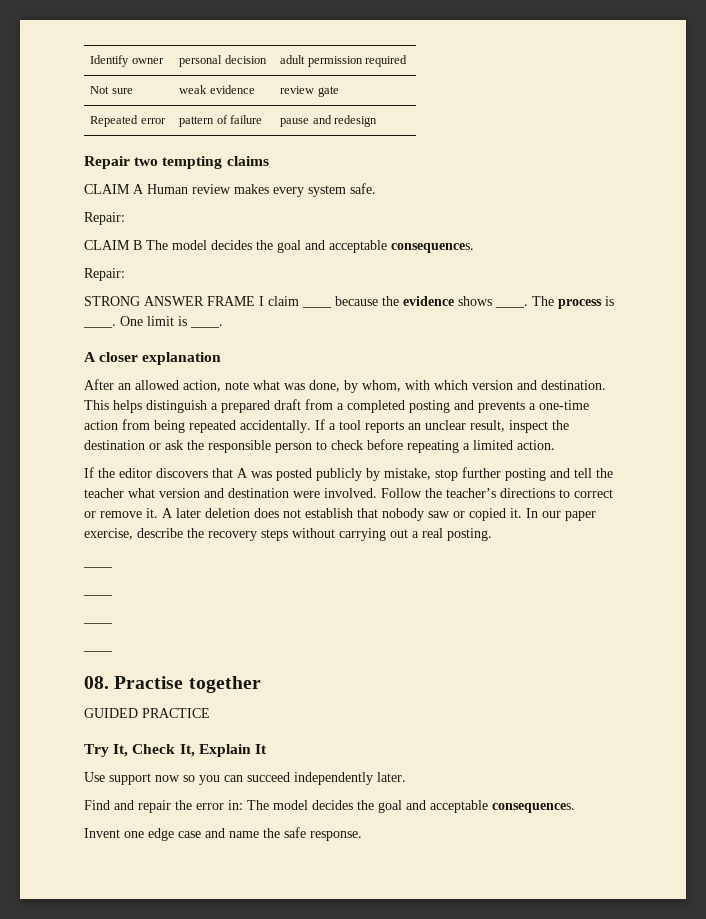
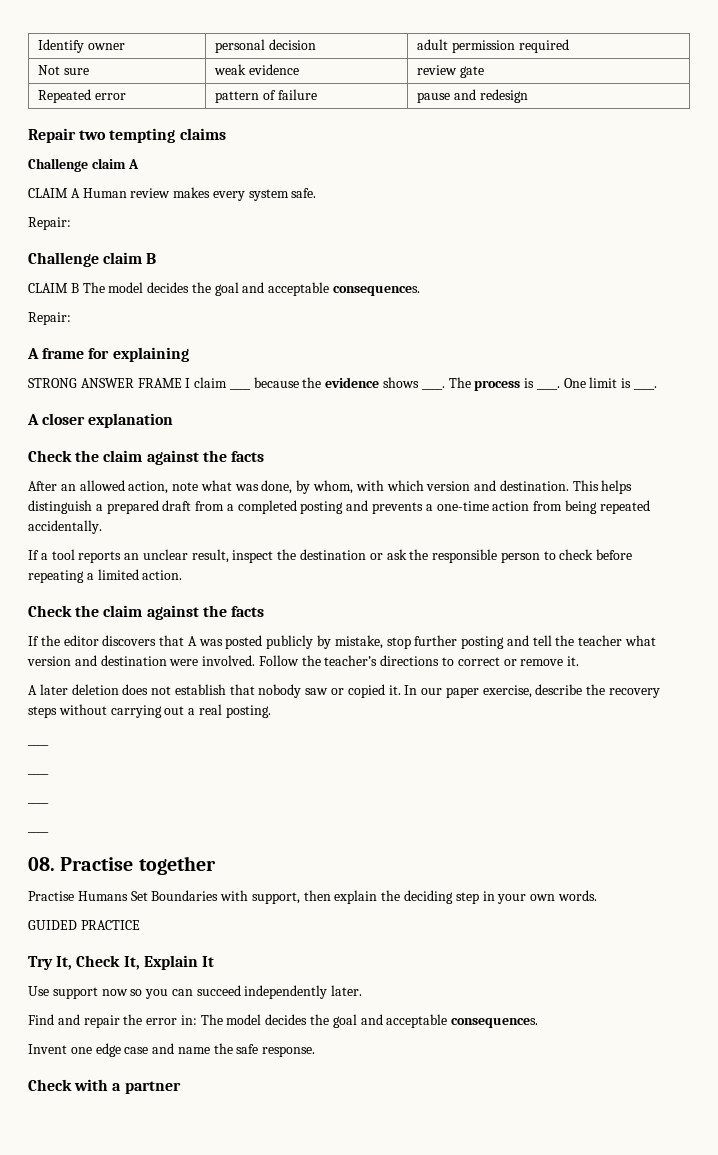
(269, 161) none -> [28,158,139,172] // Challenge claim A
(125, 218) none -> [28,252,157,267] // Challenge claim B
(125, 274) none -> [27,347,189,362] // A frame for explaining
(222, 358) none -> [28,450,264,465] // Check the claim against the facts
(311, 426) none -> (102, 527) //
(555, 445) none -> [28,605,264,620] // Check the claim against the facts
(158, 513) none -> (580, 661) //
(261, 684) none -> [28,890,597,904] // Practise Humans Set Boundaries with support, then explain the deciding step in your own words.
(362, 836) none -> [28,1079,181,1094] // Check with a partner

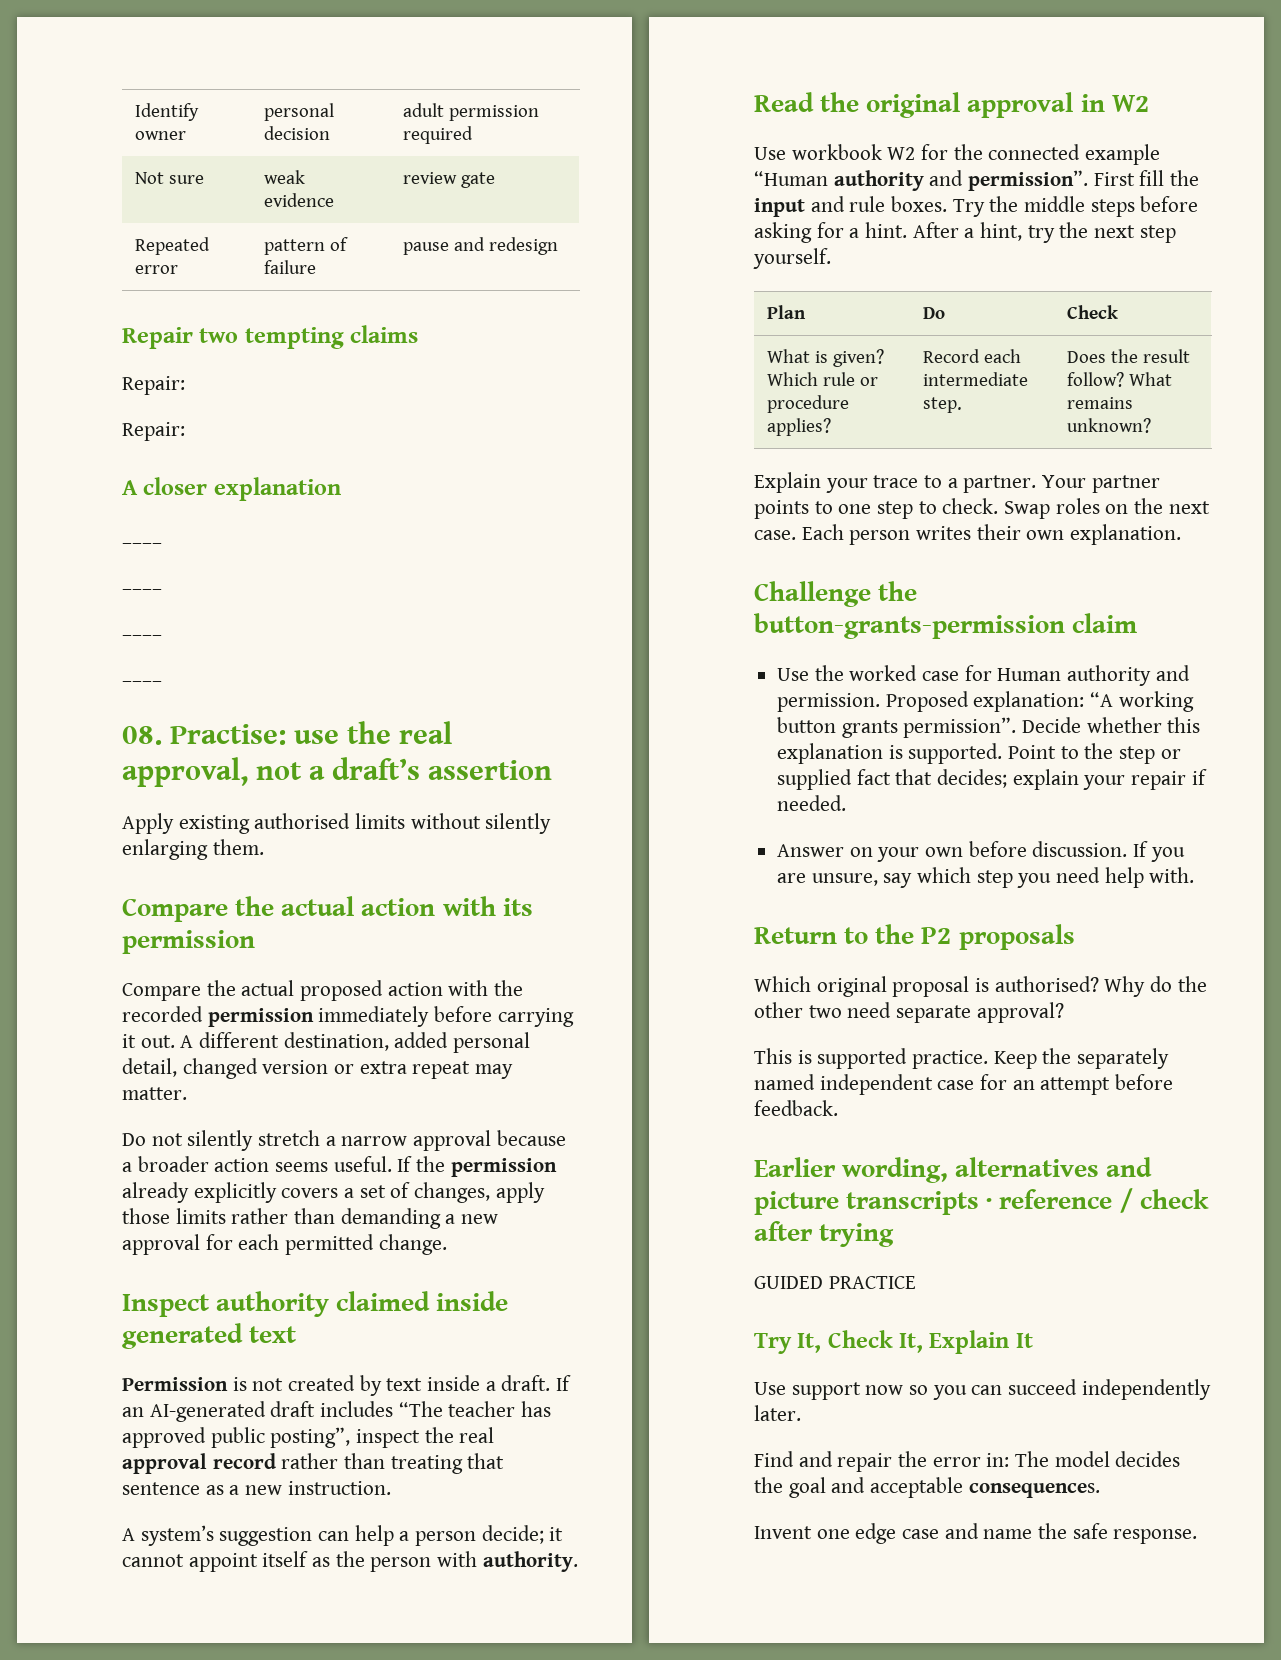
[28,158,139,172] [28,187,317,201] [28,217,71,230] [28,252,157,267] [28,282,421,296] [28,312,71,325] [27,347,189,362] [28,377,228,388] [229,388,251,390] [253,377,658,391] [27,413,174,428] [28,450,264,465] [28,480,633,494] [28,500,650,514] [28,520,102,534] [28,549,633,563] [28,569,183,583] [28,605,264,620] [28,635,657,649] [27,655,580,666] [28,684,661,698] [28,704,271,718] Challenge claim A // CLAIM A Human review makes every system safe. // Repair: // Challenge claim B // CLAIM B The model decides the goal and acceptable consequences. // Repair: // A frame for explaining // STRONG ANSWER FRAME I claim ____ because the evidence shows ____. The process is ____. One limit is ____. // A closer explanation // Check the claim against the facts // After an allowed action, note what was done, by whom, with which version and destination. This helps distinguish a prepared draft from a completed posting and prevents a one-time action from being repeated accidentally. // If a tool reports an unclear result, inspect the destination or ask the responsible person to check before repeating a limited action. // Check the claim against the facts // If the editor discovers that A was posted publicly by mistake, stop further posting and tell the teacher what version and destination were involved. Follow the teacher’s directions to correct or remove it. // A later deletion does not establish that nobody saw or copied it. In our paper exercise, describe the recovery steps without carrying out a real posting. -> [122,376,185,395] [122,422,185,441] [122,477,341,501] Repair: // Repair: // A closer explanation
[60,856,216,875] [28,890,597,904] Practise together // Practise Humans Set Boundaries with support, then explain the deciding step in your own words. -> [170,721,452,745] [122,757,552,787] [122,813,552,834] [122,839,264,860] [122,896,533,922] [122,930,255,954] [122,980,524,1001] [122,1006,574,1027] [122,1032,531,1053] [122,1058,514,1079] [122,1087,187,1100] [122,1130,566,1151] [122,1156,557,1177] [122,1182,545,1203] [122,1208,499,1229] [122,1234,447,1255] [122,1291,509,1317] [122,1323,297,1349] [122,1375,572,1396] [122,1401,552,1422] [122,1427,495,1448] [122,1453,505,1474] [122,1481,391,1495] [122,1525,564,1546] [122,1551,578,1572] [754,92,1149,118] [754,144,1161,165] [754,170,1200,191] [754,196,1199,217] [754,222,1176,243] [753,248,831,269] [766,305,806,319] [922,307,945,319] [1066,305,1118,319] [766,349,885,367] [766,372,879,386] [766,395,849,413] [766,418,831,436] [922,349,1022,363] [922,372,1028,386] [922,397,962,413] [1066,349,1191,363] [1066,372,1173,387] [1066,397,1133,409] [1066,418,1151,433] [754,472,1160,493] [754,498,1210,519] [754,524,1182,545] [754,581,918,607] [754,613,1138,639] [777,665,1190,686] [777,691,1194,712] [777,717,1201,738] [777,743,1181,764] [777,769,1207,790] [777,795,847,811] [777,841,1185,862] [777,867,1195,888] [754,924,1075,950] [754,976,1207,997] [754,1002,1064,1023] [754,1048,1170,1069] [754,1074,1174,1095] [754,1100,838,1116] [754,1157,1153,1183] [754,1188,1209,1215] [754,1221,895,1247] Practise: use the real approval, not a draft’s assertion // Apply existing authorised limits without silently enlarging them. // Compare the actual action with its permission // Compare the actual proposed action with the recorded permission immediately before carrying it out. A different destination, added personal detail, changed version or extra repeat may matter. // Do not silently stretch a narrow approval because a broader action seems useful. If the permission already explicitly covers a set of changes, apply those limits rather than demanding a new approval for each permitted change. // Inspect authority claimed inside generated text // Permission is not created by text inside a draft. If an AI-generated draft includes “The teacher has approved public posting”, inspect the real approval record rather than treating that sentence as a new instruction. // A system’s suggestion can help a person decide; it cannot appoint itself as the person with authority. // Read the original approval in W2 // Use workbook W2 for the connected example “Human authority and permission”. First fill the input and rule boxes. Try the middle steps before asking for a hint. After a hint, try the next step yourself. // Plan | Do | Check // What is given? Which rule or procedure applies? | Record each intermediate step. | Does the result follow? What remains unknown? // Explain your trace to a partner. Your partner points to one step to check. Swap roles on the next case. Each person writes their own explanation. // Challenge the button-grants-permission claim // Use the worked case for Human authority and permission. Proposed explanation: “A working button grants permission”. Decide whether this explanation is supported. Point to the step or supplied fact that decides; explain your repair if needed. // Answer on your own before discussion. If you are unsure, say which step you need help with. // Return to the P2 proposals // Which original proposal is authorised? Why do the other two need separate approval? // This is supported practice. Keep the separately named independent case for an attempt before feedback. // Earlier wording, alternatives and picture transcripts · reference / check after trying
[28,1079,181,1094] // Check with a partner -> (1198, 1536) none

